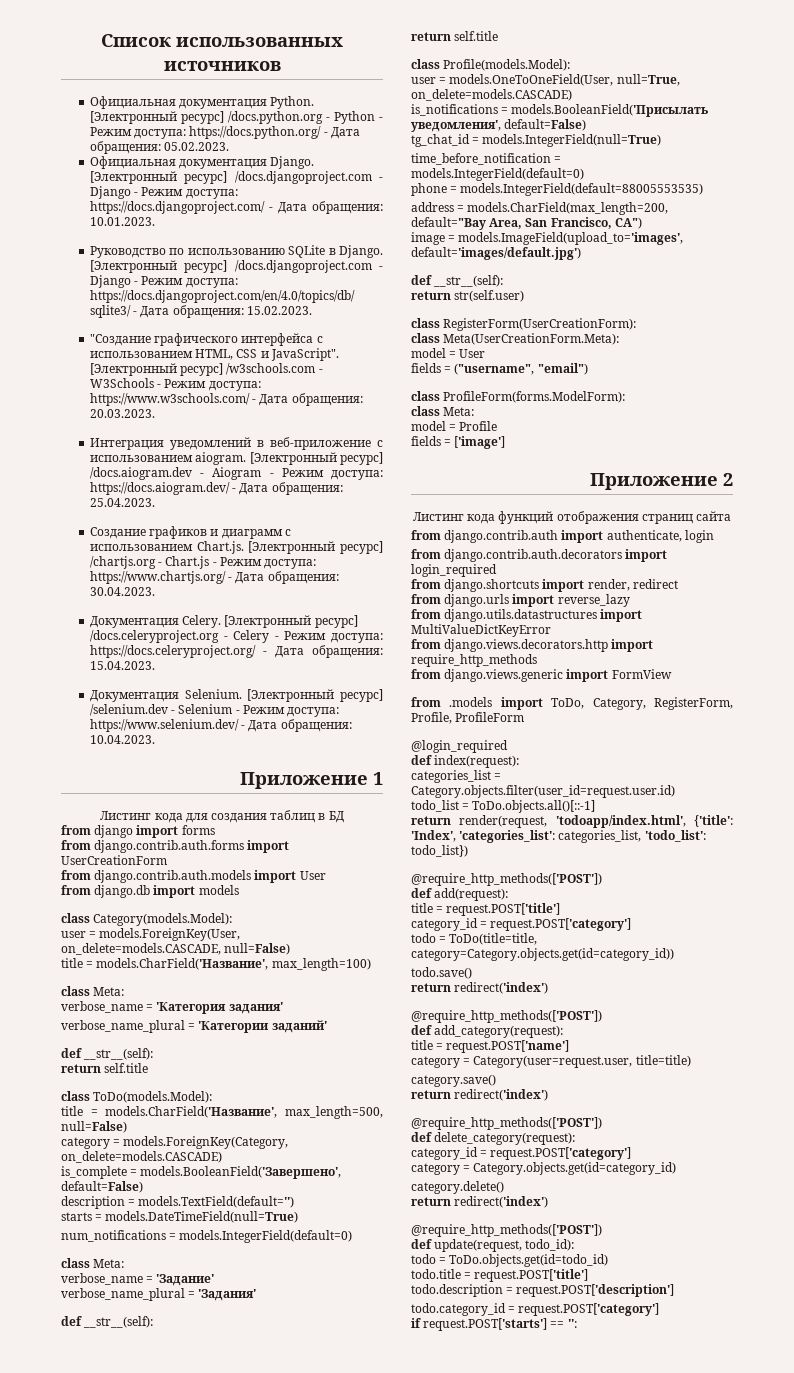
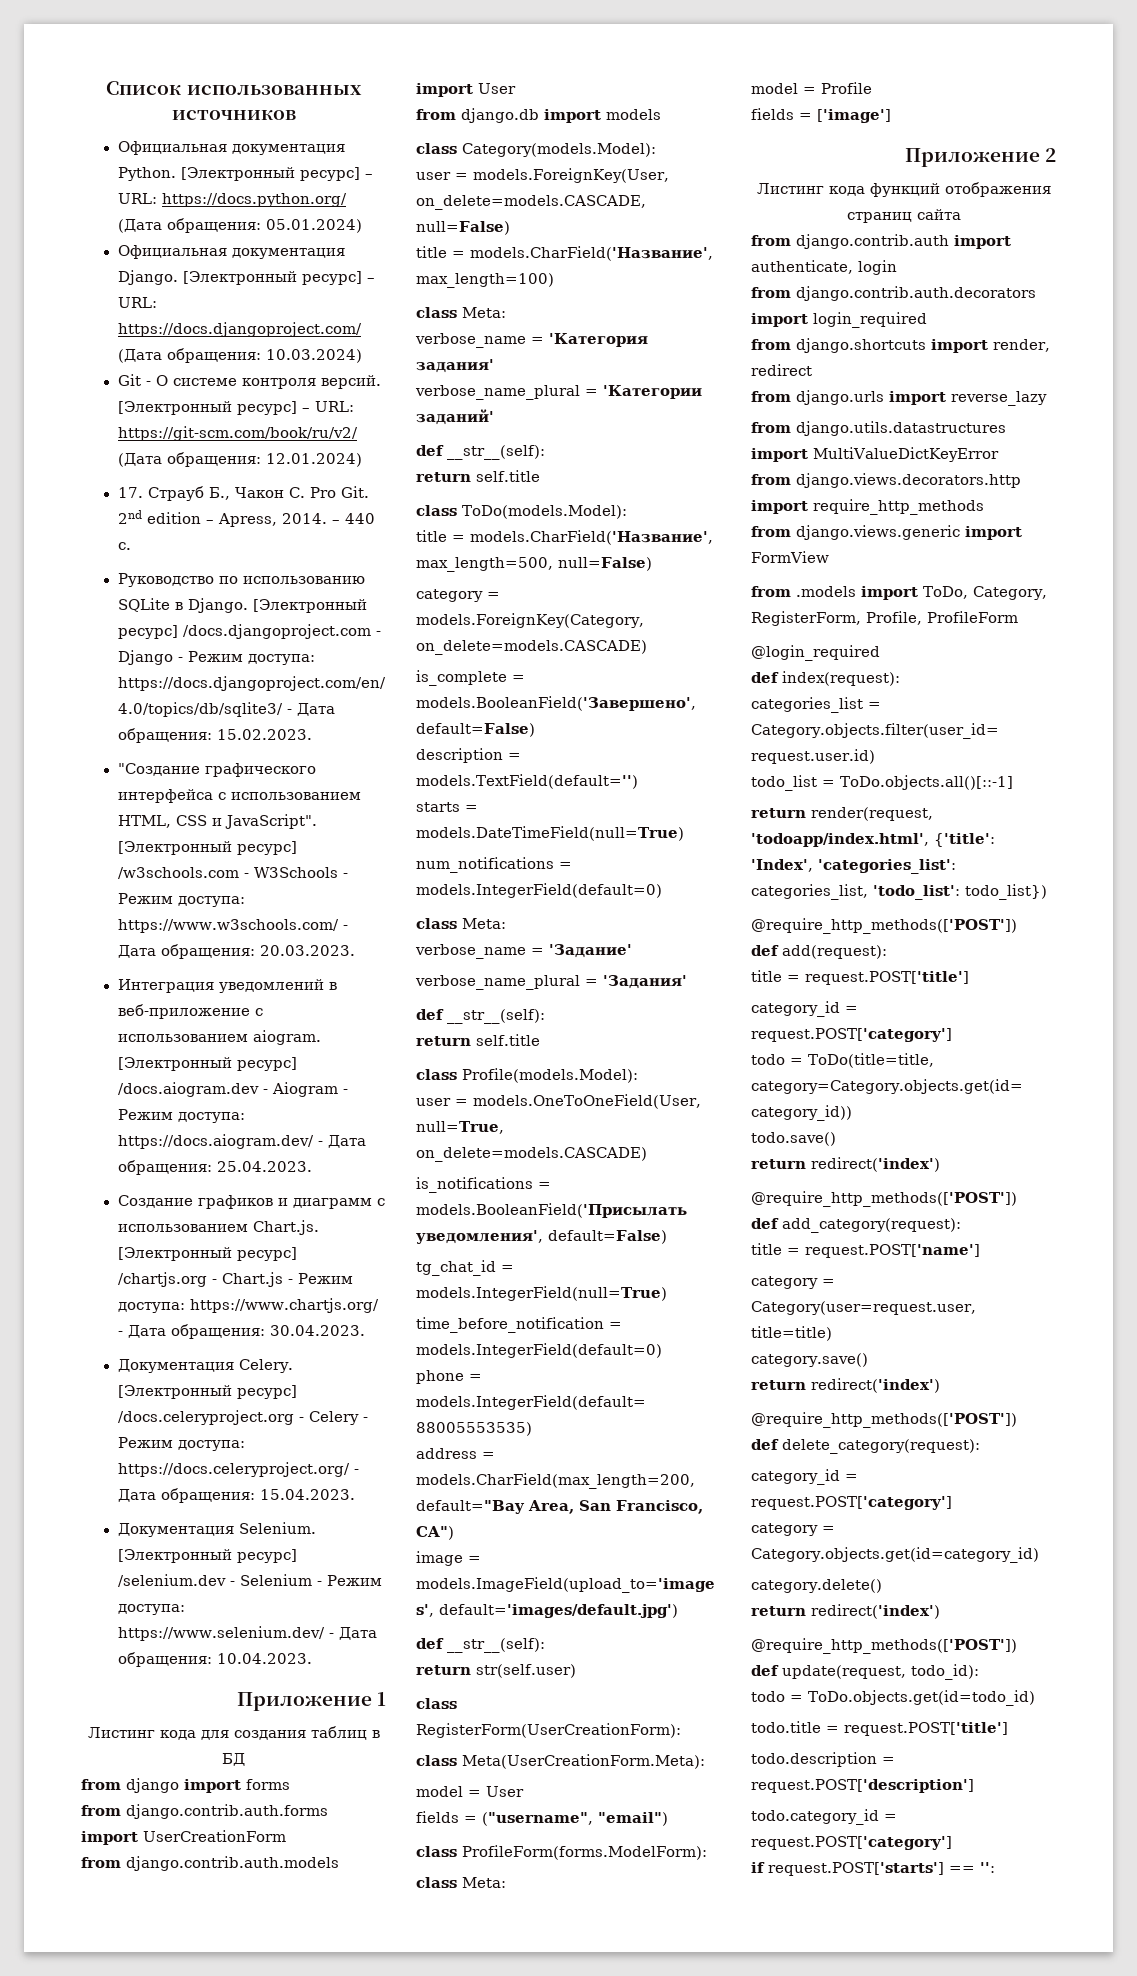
[227,111,383,124] [89,126,360,139] [89,141,230,154] /docs.python.org - Python - Режим доступа: https://docs.python.org/ - Дата обращения: 05.02.2023. -> [364,174,373,178] [117,193,347,207] [117,218,362,233] – URL: https://docs.python.org/ (Дата обращения: 05.01.2024)
[234,171,383,184] [89,186,238,199] [89,201,383,214] [89,217,155,226] /docs.djangoproject.com - Django - Режим доступа: https://docs.djangoproject.com/ - Дата обращения: 10.01.2023. -> [366,278,375,282] [117,297,157,308] [117,322,362,337] [117,348,362,363] [117,374,381,389] [117,401,354,415] [117,426,358,441] [117,452,362,467] [117,486,369,501] [117,510,375,527] [117,542,131,550] – URL: https://docs.djangoproject.com/ (Дата обращения: 10.03.2024) // Git - О системе контроля версий. [Электронный ресурс] – URL: https://git-scm.com/book/ru/v2/ (Дата обращения: 12.01.2024) // 17. Страуб Б., Чакон С. Pro Git. 2nd edition – Apress, 2014. – 440 с.

